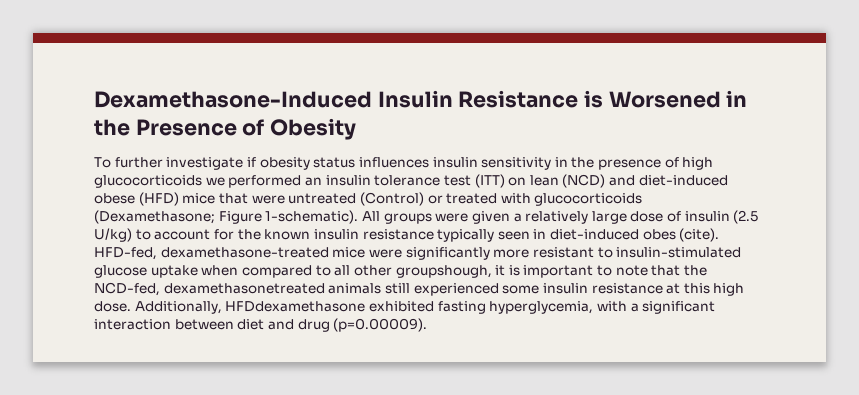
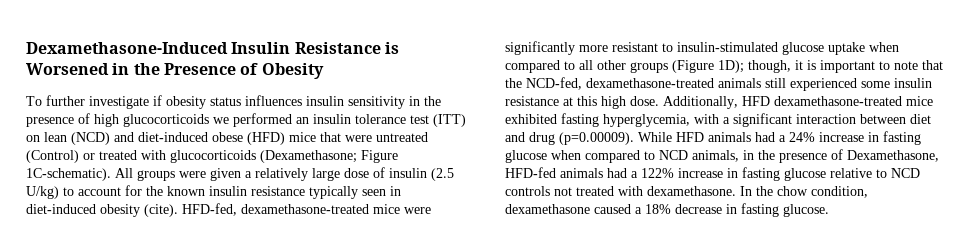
[265,210,359,224] 1-schematic). -> [26,168,111,181] 1C-schematic).
[642,229,676,240] obes -> [100,204,140,217] obesity
[395,265,492,278] groupshough, -> [630,60,791,73] groups (Figure 1D); though,
[163,283,325,294] dexamethasonetreated -> [586,78,714,88] dexamethasone-treated
[225,301,366,312] HFDdexamethasone -> [742,96,933,106] HFD dexamethasone-treated mice
(428, 325) none -> [638,131,921,145] [505,149,939,163] [505,167,920,181] [505,186,868,198] [505,203,829,217] While HFD animals had a 24% increase in fasting glucose when compared to NCD animals, in the presence of Dexamethasone, HFD-fed animals had a 122% increase in fasting glucose relative to NCD controls not treated with dexamethasone. In the chow condition, dexamethasone caused a 18% decrease in fasting glucose.

